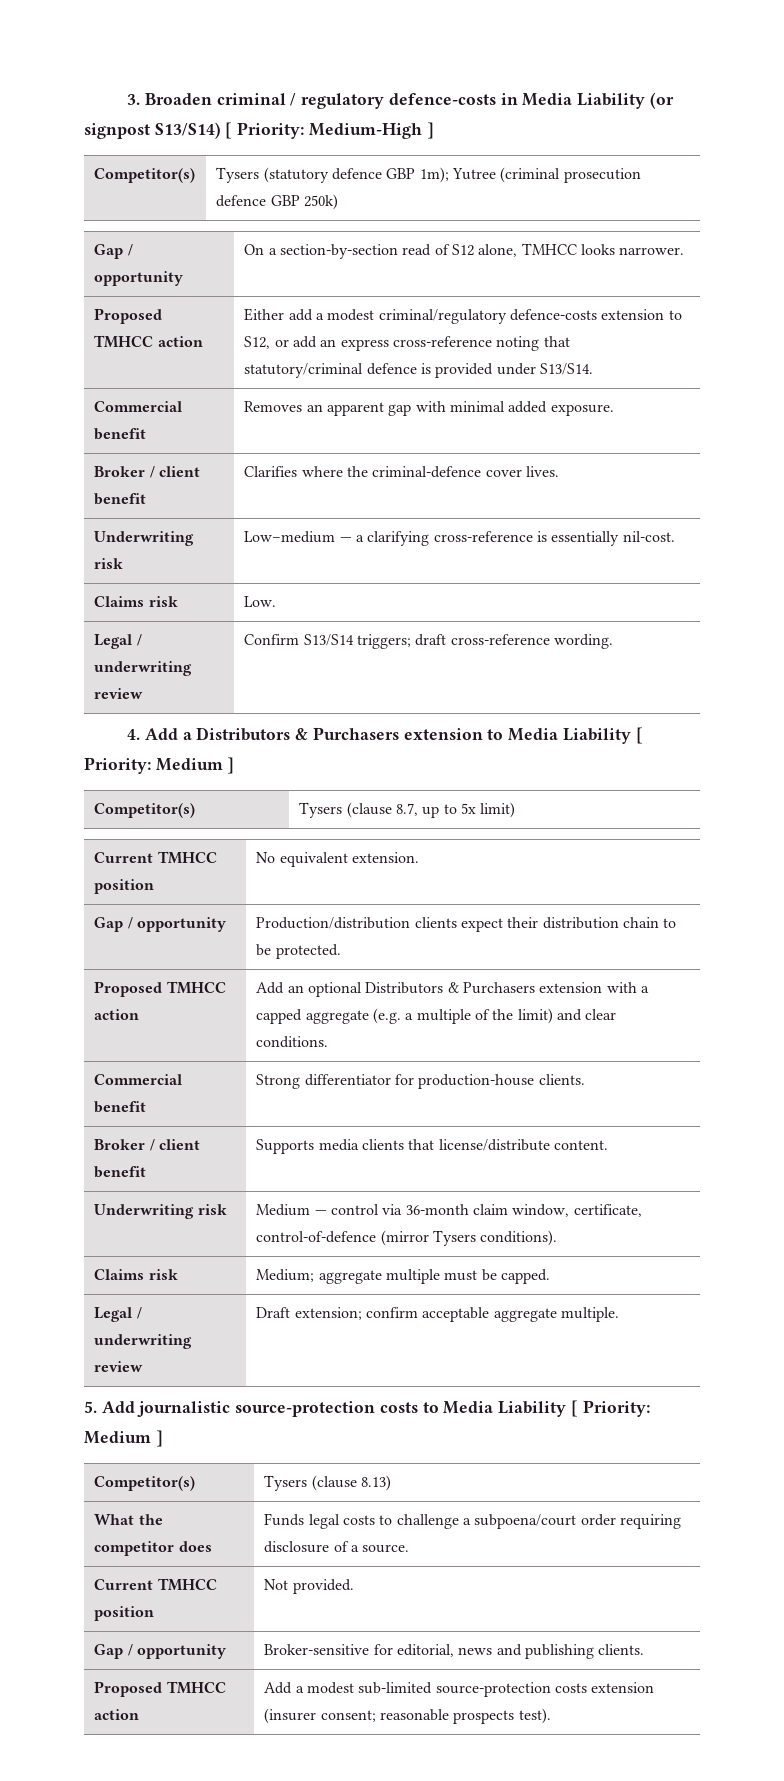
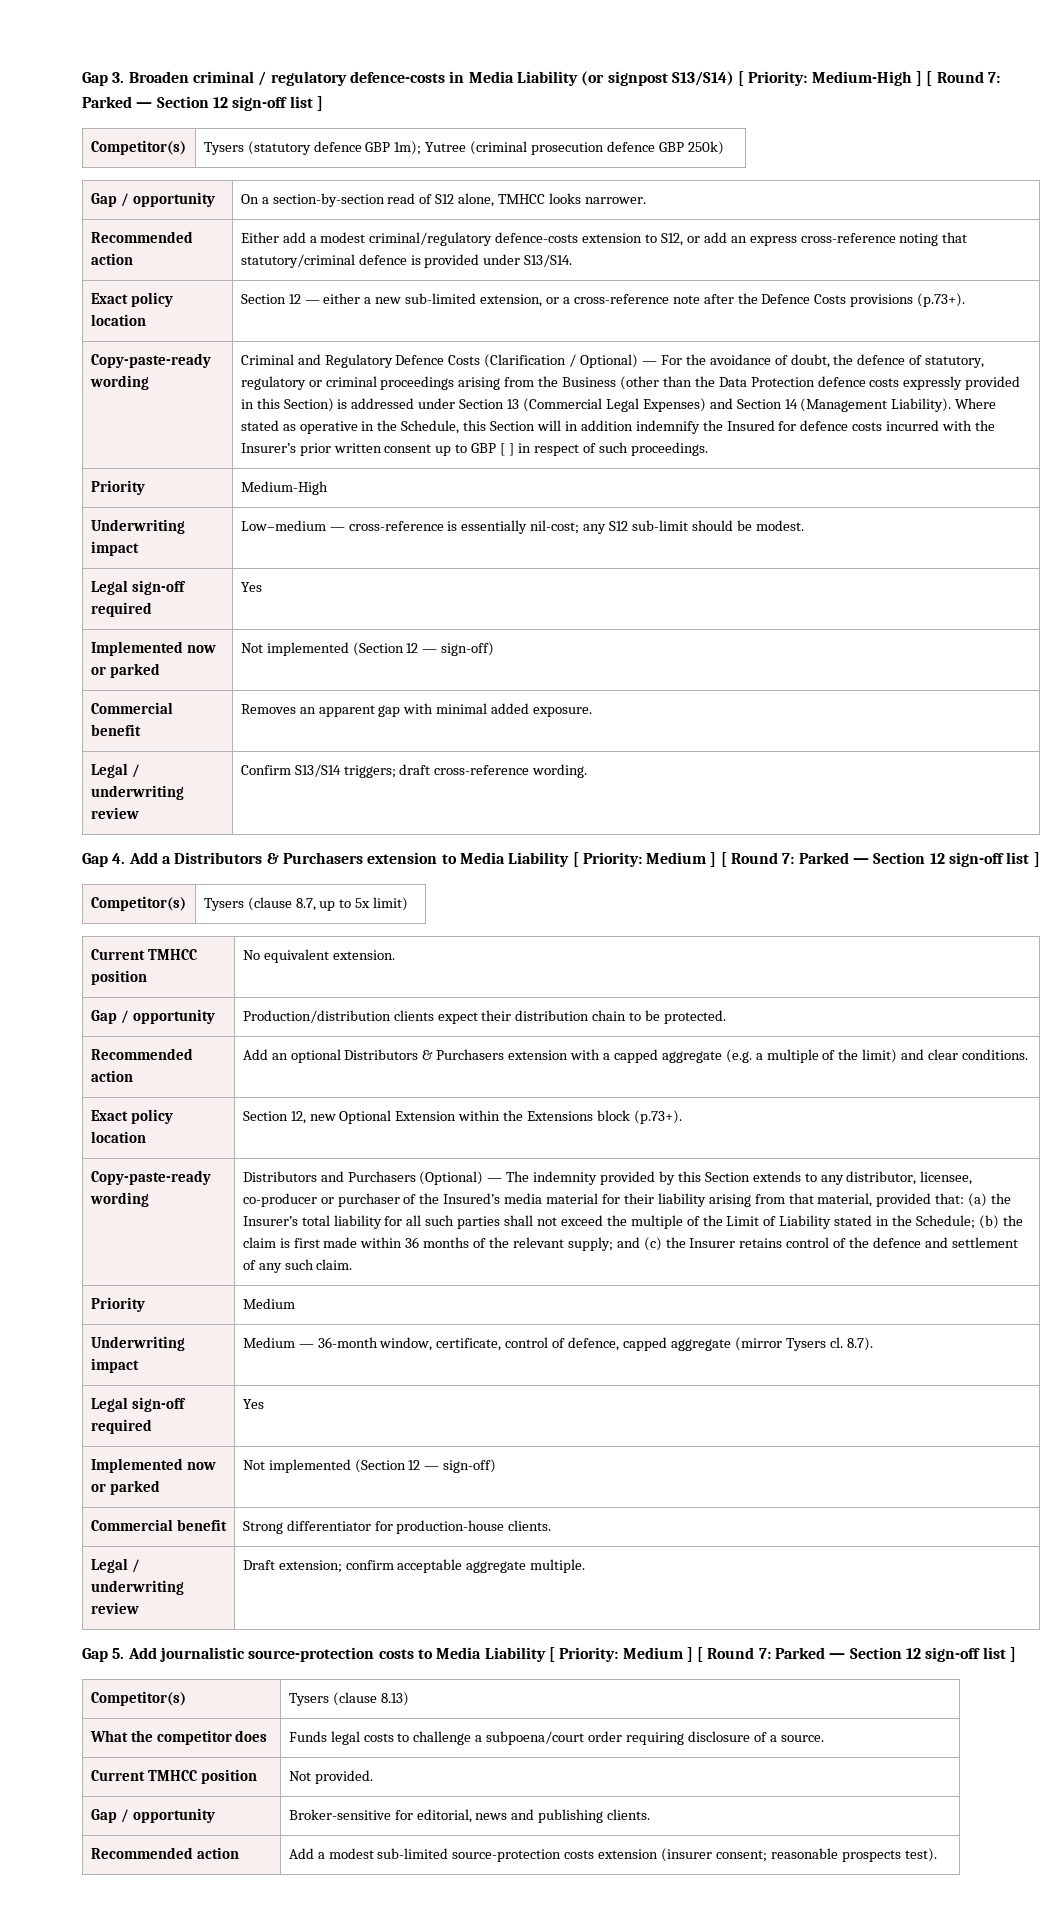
(127, 99) none -> [82,72,108,86] Gap
(434, 130) none -> [926,71,1001,86] [82,96,323,111] [ Round 7: Parked — Section 12 sign-off list ]
[94,308,163,324] [94,335,154,348] Proposed TMHCC -> [90,231,193,243] Recommended
(593, 369) none -> [90,292,173,307] [90,314,146,326] [240,293,966,307] [90,353,211,368] [89,375,149,390] [240,354,985,368] [240,376,1021,390] [240,398,997,412] [240,420,996,434] [240,442,708,456] [90,480,145,495] [240,481,328,495] [90,519,185,534] [90,541,139,556] [240,520,804,534] [90,580,186,595] [90,602,152,617] [240,582,262,592] [90,641,216,656] [90,663,160,678] [240,642,495,656] // Exact policy location | Section 12 — either a new sub-limited extension, or a cross-reference note after the Defence Costs provisions (p.73+). // Copy-paste-ready wording | Criminal and Regulatory Defence Costs (Clarification / Optional) — For the avoidance of doubt, the defence of statutory, regulatory or criminal proceedings arising from the Business (other than the Data Protection defence costs expressly provided in this Section) is addressed under Section 13 (Commercial Legal Expenses) and Section 14 (Management Liability). Where stated as operative in the Schedule, this Section will in addition indemnify the Insured for defence costs incurred with the Insurer’s prior written consent up to GBP [ ] in respect of such proceedings. // Priority | Medium-High // Underwriting impact | Low–medium — cross-reference is essentially nil-cost; any S12 sub-limit should be modest. // Legal sign-off required | Yes // Implemented now or parked | Not implemented (Section 12 — sign-off)
[94,466,200,478] [94,493,147,505] [244,466,559,478] [94,531,195,546] [94,558,124,569] [244,531,675,546] [94,596,178,607] [244,596,277,607] // Broker / client benefit | Clarifies where the criminal-defence cover lives. // Underwriting risk | Low–medium — a clarifying cross-reference is essentially nil-cost. // Claims risk | Low. -> (593, 712) none
(613, 641) none -> [82,853,108,867] Gap
(235, 765) none -> [720,852,1040,867] [ Round 7: Parked — Section 12 sign-off list ]
[94,981,226,997] Proposed TMHCC -> [90,1048,193,1060] Recommended
(329, 1042) none -> [90,1109,173,1124] [90,1131,146,1143] [242,1110,682,1124] [90,1170,211,1185] [89,1192,149,1207] [242,1171,973,1185] [242,1193,1012,1207] [242,1215,1023,1229] [242,1237,1018,1251] [242,1259,353,1273] [90,1297,145,1312] [242,1298,295,1309] [90,1336,185,1351] [90,1358,139,1373] [242,1337,873,1351] [90,1397,186,1412] [90,1419,152,1434] [242,1399,264,1409] [90,1458,216,1473] [90,1480,160,1495] [242,1459,497,1473] // Exact policy location | Section 12, new Optional Extension within the Extensions block (p.73+). // Copy-paste-ready wording | Distributors and Purchasers (Optional) — The indemnity provided by this Section extends to any distributor, licensee, co-producer or purchaser of the Insured’s media material for their liability arising from that material, provided that: (a) the Insurer’s total liability for all such parties shall not exceed the multiple of the Limit of Liability stated in the Schedule; (b) the claim is first made within 36 months of the relevant supply; and (c) the Insurer retains control of the defence and settlement of any such claim. // Priority | Medium // Underwriting impact | Medium — 36-month window, certificate, control of defence, capped aggregate (mirror Tysers cl. 8.7). // Legal sign-off required | Yes // Implemented now or parked | Not implemented (Section 12 — sign-off)
[94,1139,200,1151] [94,1166,147,1178] [256,1139,608,1154] [94,1204,227,1219] [256,1204,642,1217] [256,1230,558,1246] [94,1269,178,1280] [256,1269,550,1284] // Broker / client benefit | Supports media clients that license/distribute content. // Underwriting risk | Medium — control via 36-month claim window, certificate, control-of-defence (mirror Tysers conditions). // Claims risk | Medium; aggregate multiple must be capped. -> (552, 1525) none
(619, 1314) none -> [82,1648,108,1662] Gap
(163, 1438) none -> [697,1647,1017,1662] [ Round 7: Parked — Section 12 sign-off list ]
[94,1681,226,1697] Proposed TMHCC -> [90,1847,193,1859] Recommended

